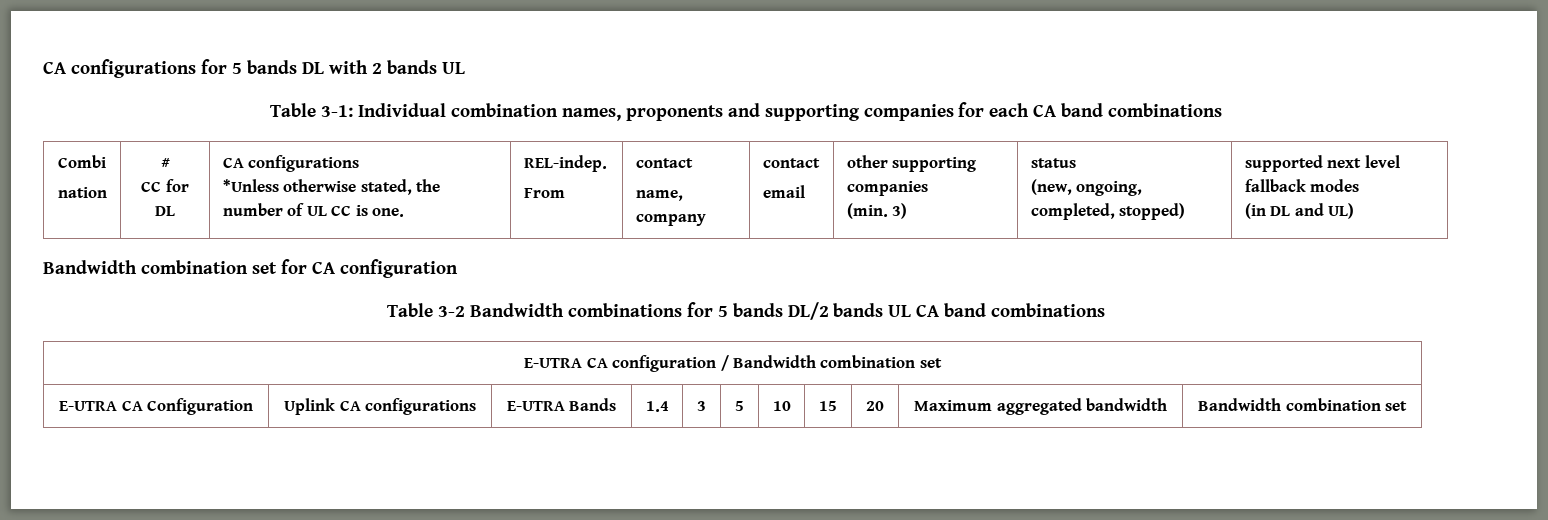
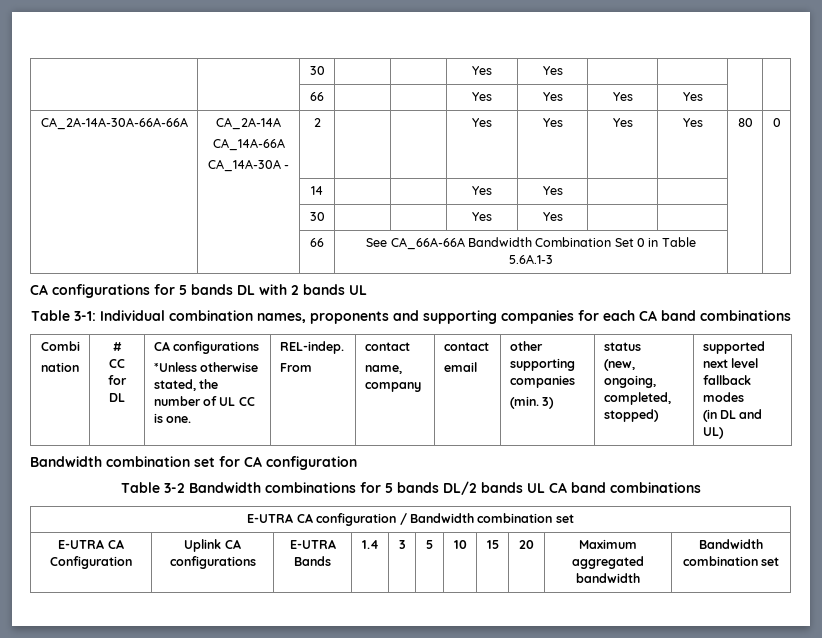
(43, 67) none -> [309,66,325,75] [472,66,492,75] [542,66,563,75] [310,92,324,101] [472,92,492,101] [542,92,563,101] [612,92,633,101] [682,92,703,101] [40,117,188,130] [216,117,281,130] [212,138,285,151] [207,159,290,172] [313,118,321,127] [472,118,492,127] [542,118,563,127] [612,118,633,127] [682,118,703,127] [737,118,753,127] [772,118,781,127] [311,186,323,195] [472,186,492,195] [542,186,563,195] [309,212,325,221] [472,212,492,221] [542,212,563,221] [310,238,324,247] [366,237,696,250] [509,254,553,264] | | 30 | | | Yes | Yes | | | | // | | 66 | | | Yes | Yes | Yes | Yes | | // CA_2A-14A-30A-66A-66A | CA_2A-14A // CA_14A-66A // CA_14A-30A - | 2 | | | Yes | Yes | Yes | Yes | 80 | 0 // | | 14 | | | Yes | Yes | | | | // | | 30 | | | Yes | Yes | | | | // | | 66 | See CA_66A-66A Bandwidth Combination Set 0 in Table 5.6A.1-3 | | //

